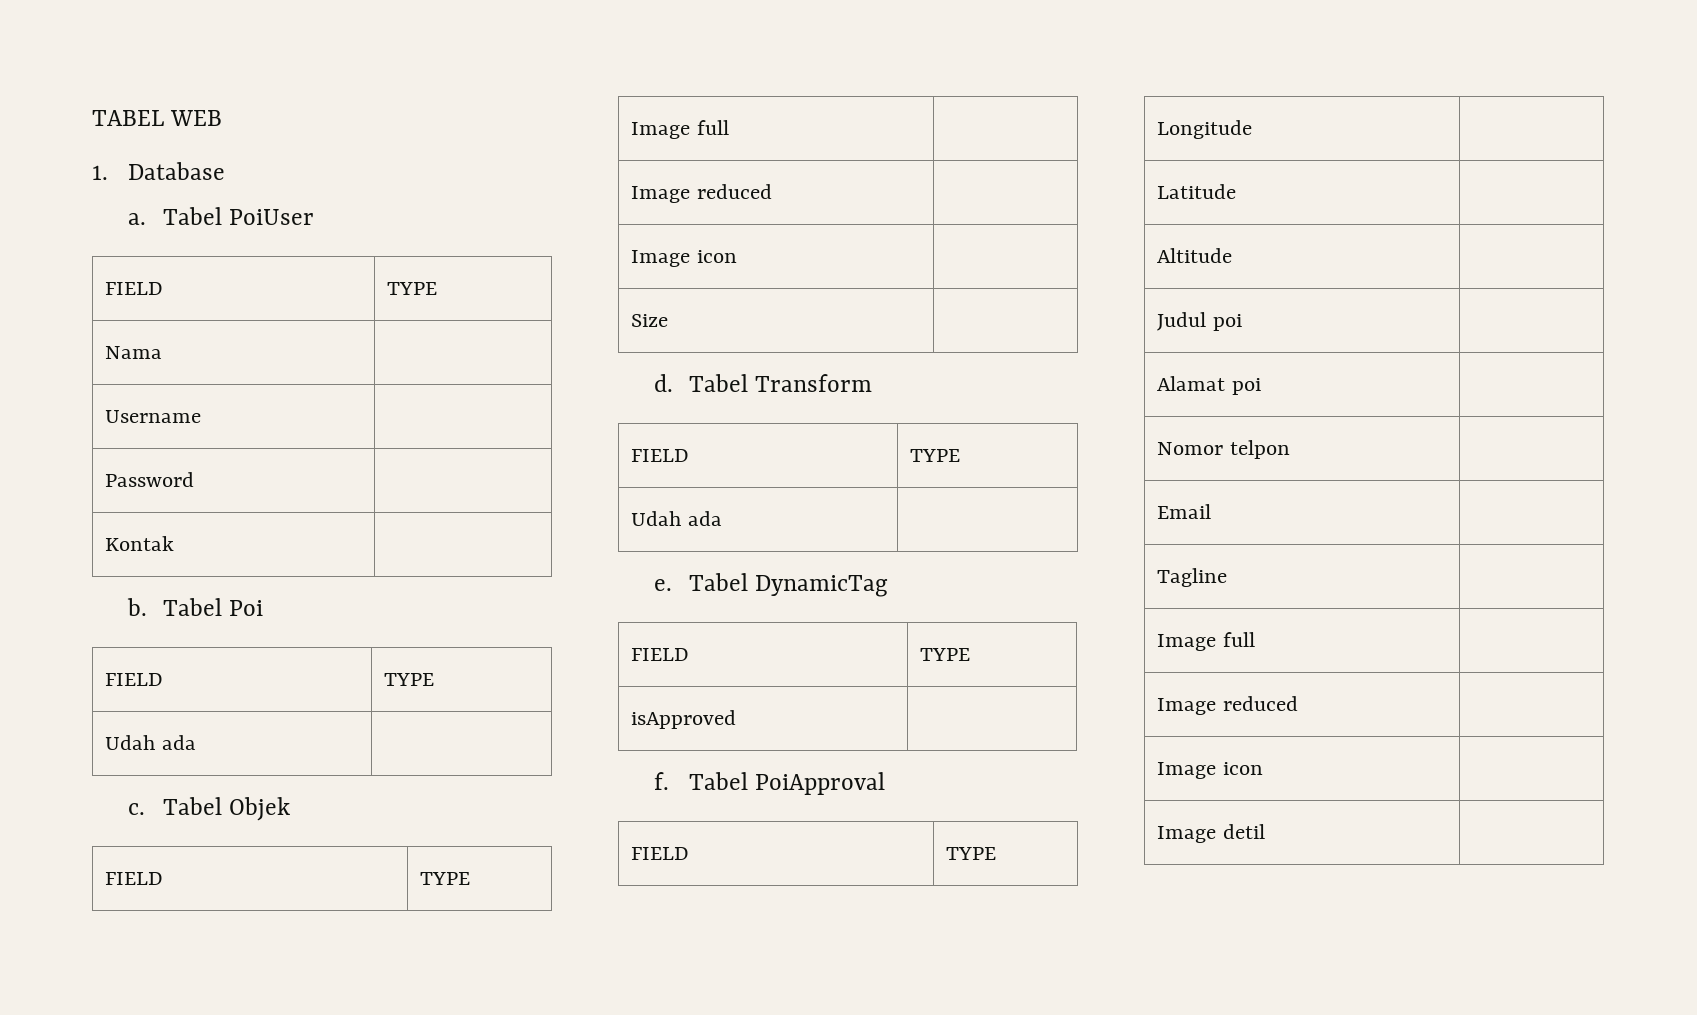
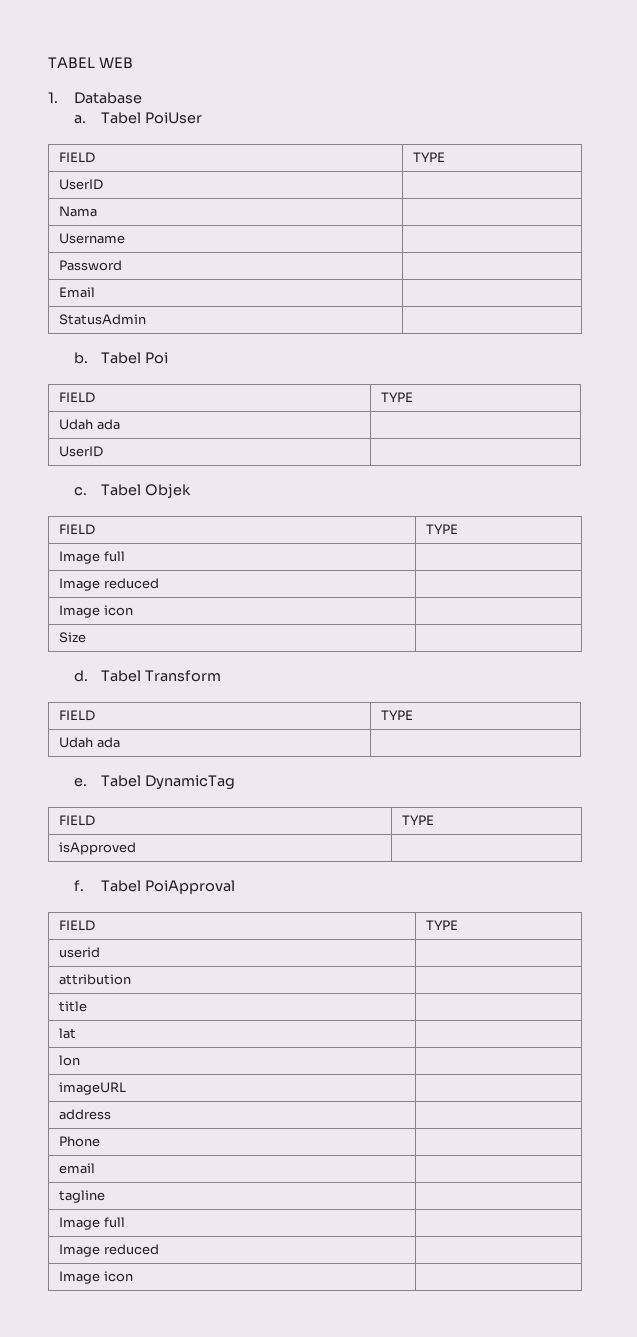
(438, 288) none -> [59,179,104,190] // UserID |
[105,536,175,551] Kontak -> [59,287,96,298] [59,314,147,325] Email | // StatusAdmin
(196, 742) none -> [59,446,104,457] // UserID |
[1157,120,1253,139] [1157,184,1237,199] [1157,248,1233,263] [1157,312,1242,331] [1157,376,1261,395] [1157,440,1290,459] [1157,504,1212,519] [1157,568,1228,587] [1157,632,1255,651] [1157,696,1298,715] [1157,762,1263,779] [1157,824,1265,843] Longitude | // Latitude | // Altitude | // Judul poi | // Alamat poi | // Nomor telpon | // Email | // Tagline | // Image full | // Image reduced | // Image icon | // Image detil | -> [59,947,101,958] [59,974,132,985] [59,1001,88,1012] [59,1028,77,1039] [59,1055,81,1066] [59,1082,127,1095] [59,1109,112,1120] [59,1136,101,1147] [59,1163,96,1174] [59,1190,106,1203] [59,1217,125,1230] [59,1244,159,1257] [59,1271,133,1284] userid | // attribution | // title | // lat | // lon | // imageURL | // address | // Phone | // email | // tagline | // Image full | // Image reduced | // Image icon |

